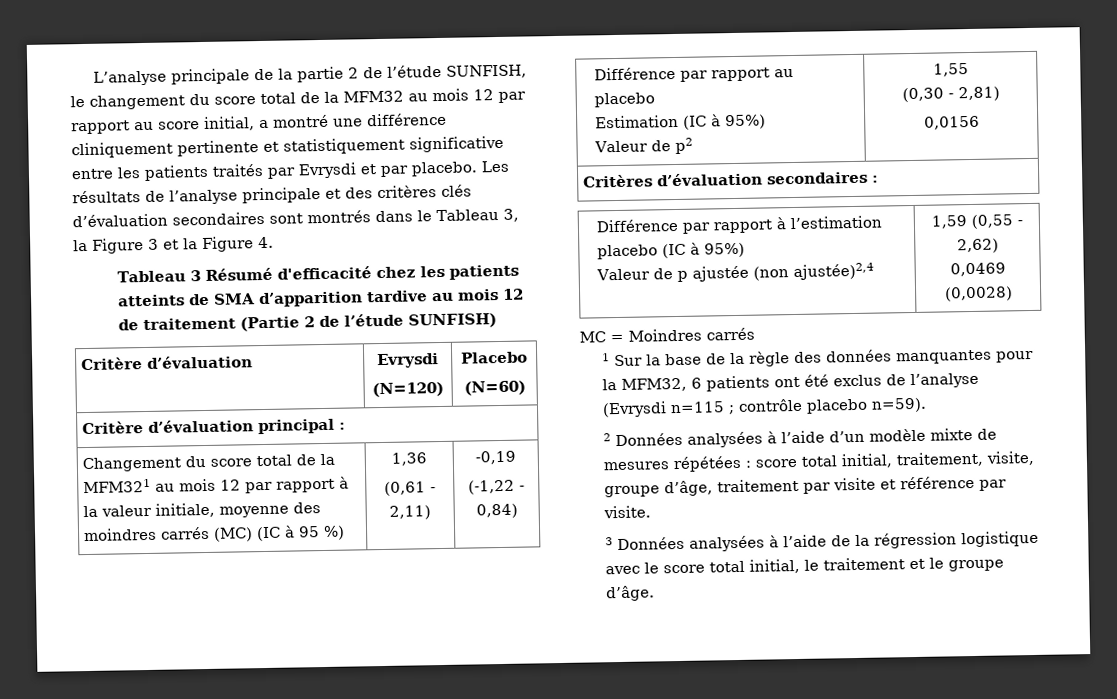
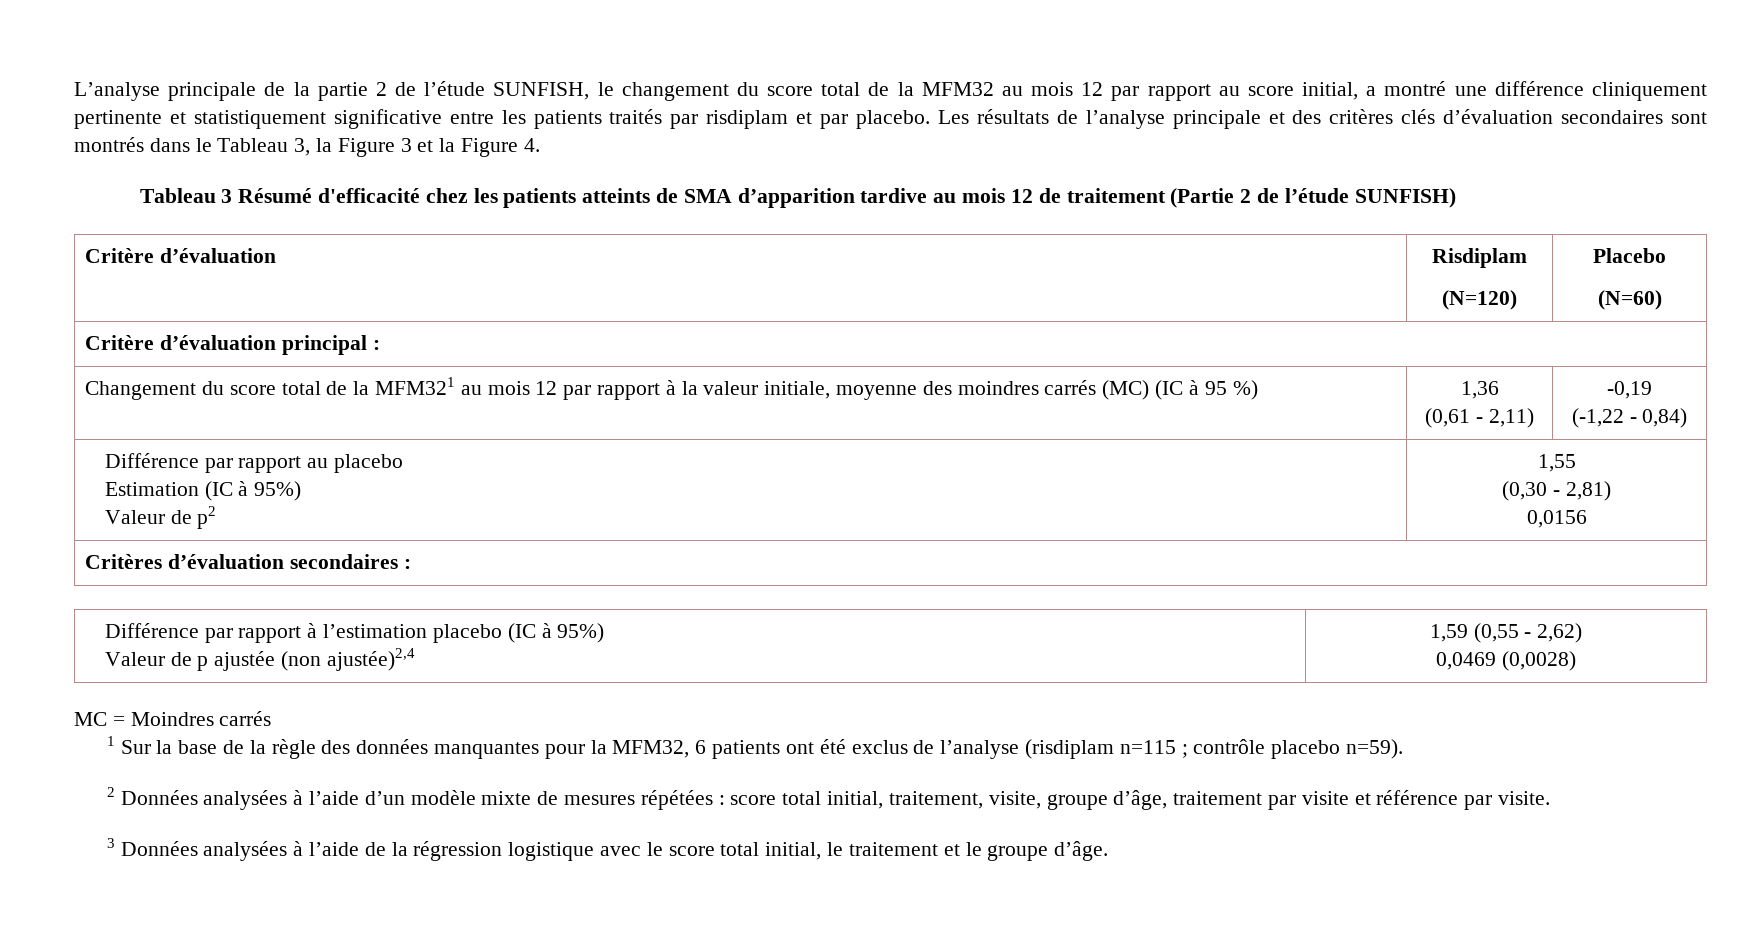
[298,162,357,179] Evrysdi -> [706,110,789,129] risdiplam
[377,353,439,369] Evrysdi -> [1432,248,1527,268] Risdiplam
[602,401,668,418] (Evrysdi -> [1024,739,1114,759] (risdiplam

